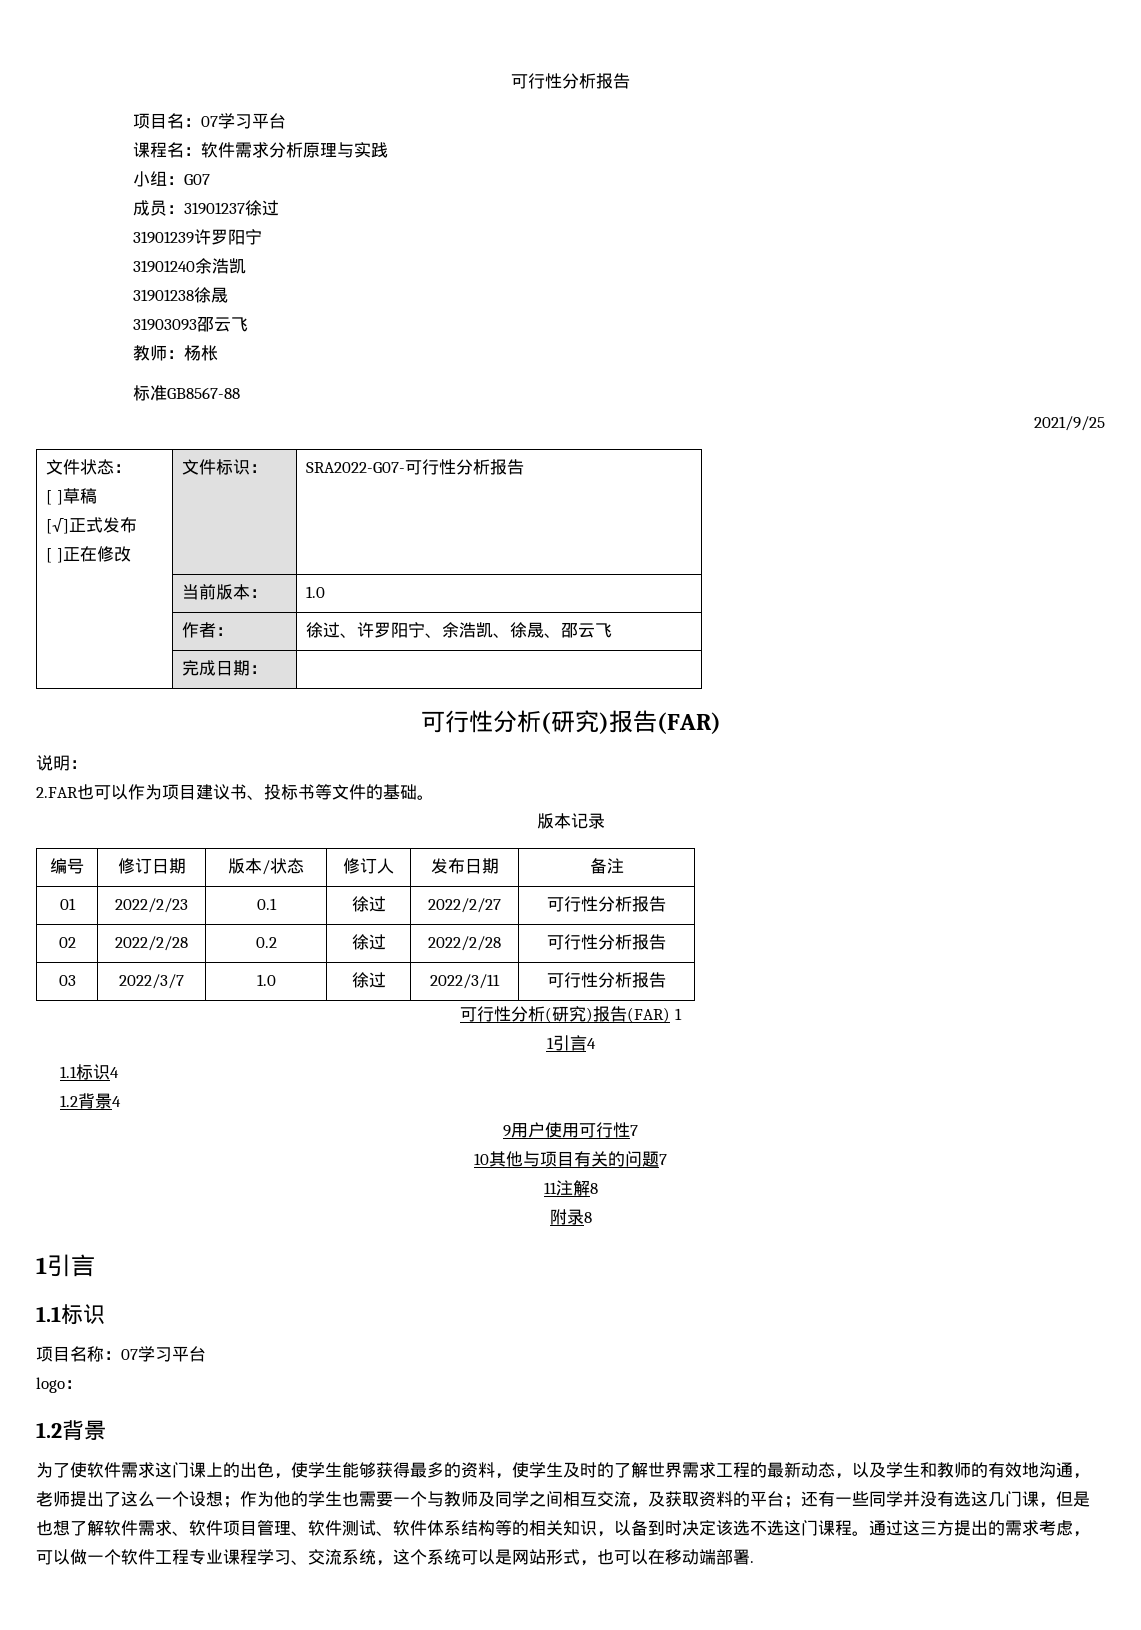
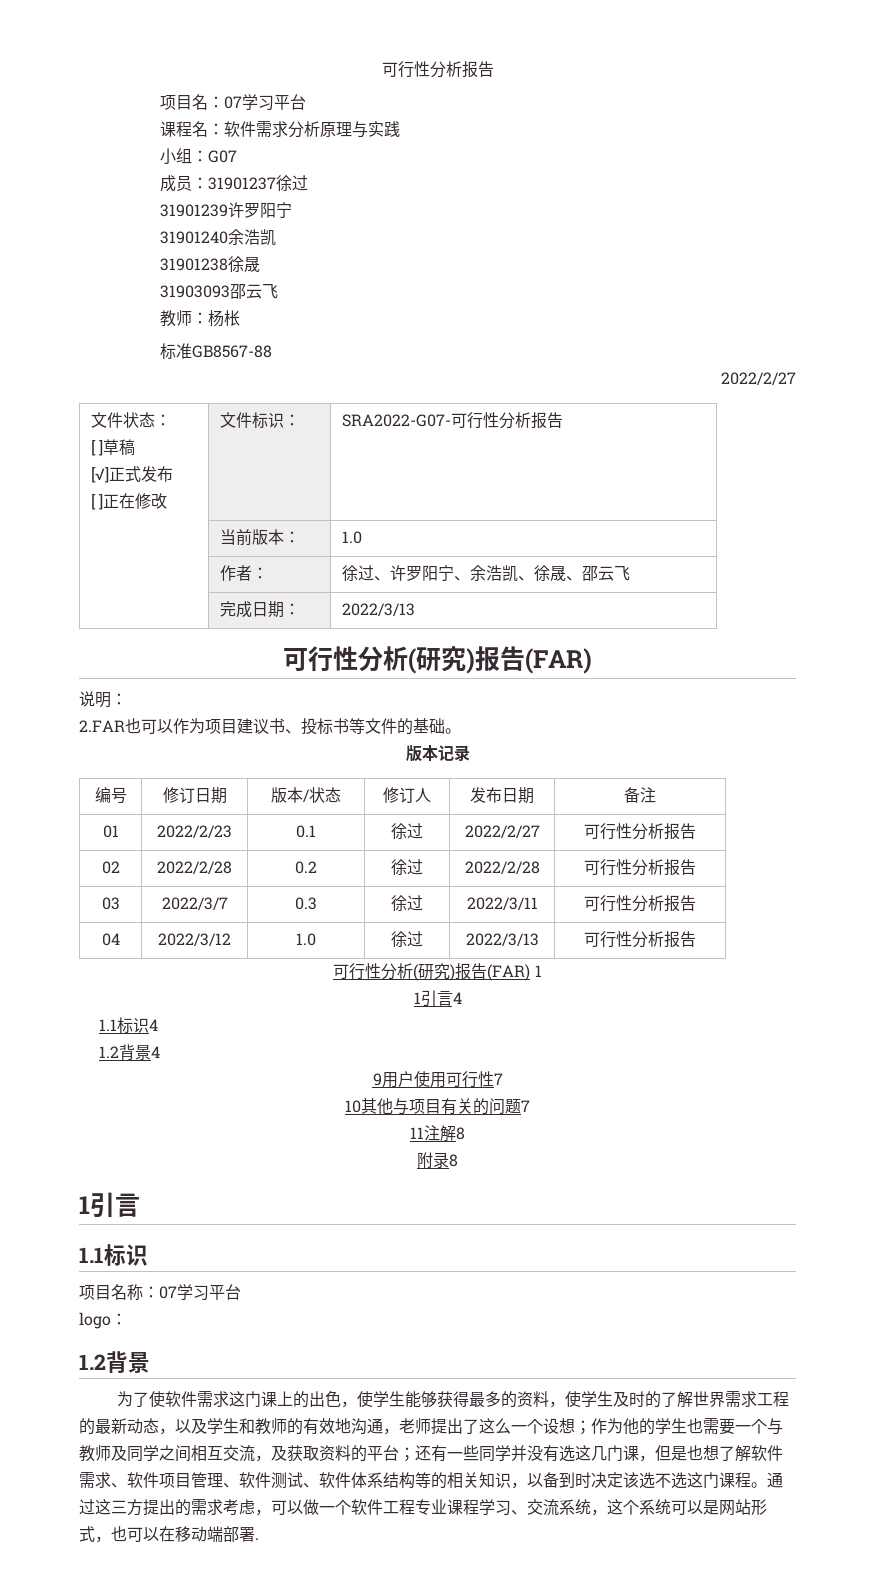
[1034,416,1105,431] 2021/9/25 -> [721,372,796,385] 2022/2/27
(268, 669) none -> [342,603,416,616] 2022/3/13
(184, 981) none -> [295,897,317,910] [391,895,423,912] [466,897,538,910] [584,895,696,912] [101,933,120,946] [158,933,231,946] | 0.3 | 徐过 | 2022/3/11 | 可行性分析报告 // 04 | 2022/3/12
[430,974,500,989] 2022/3/11 -> [465,933,539,946] 2022/3/13

